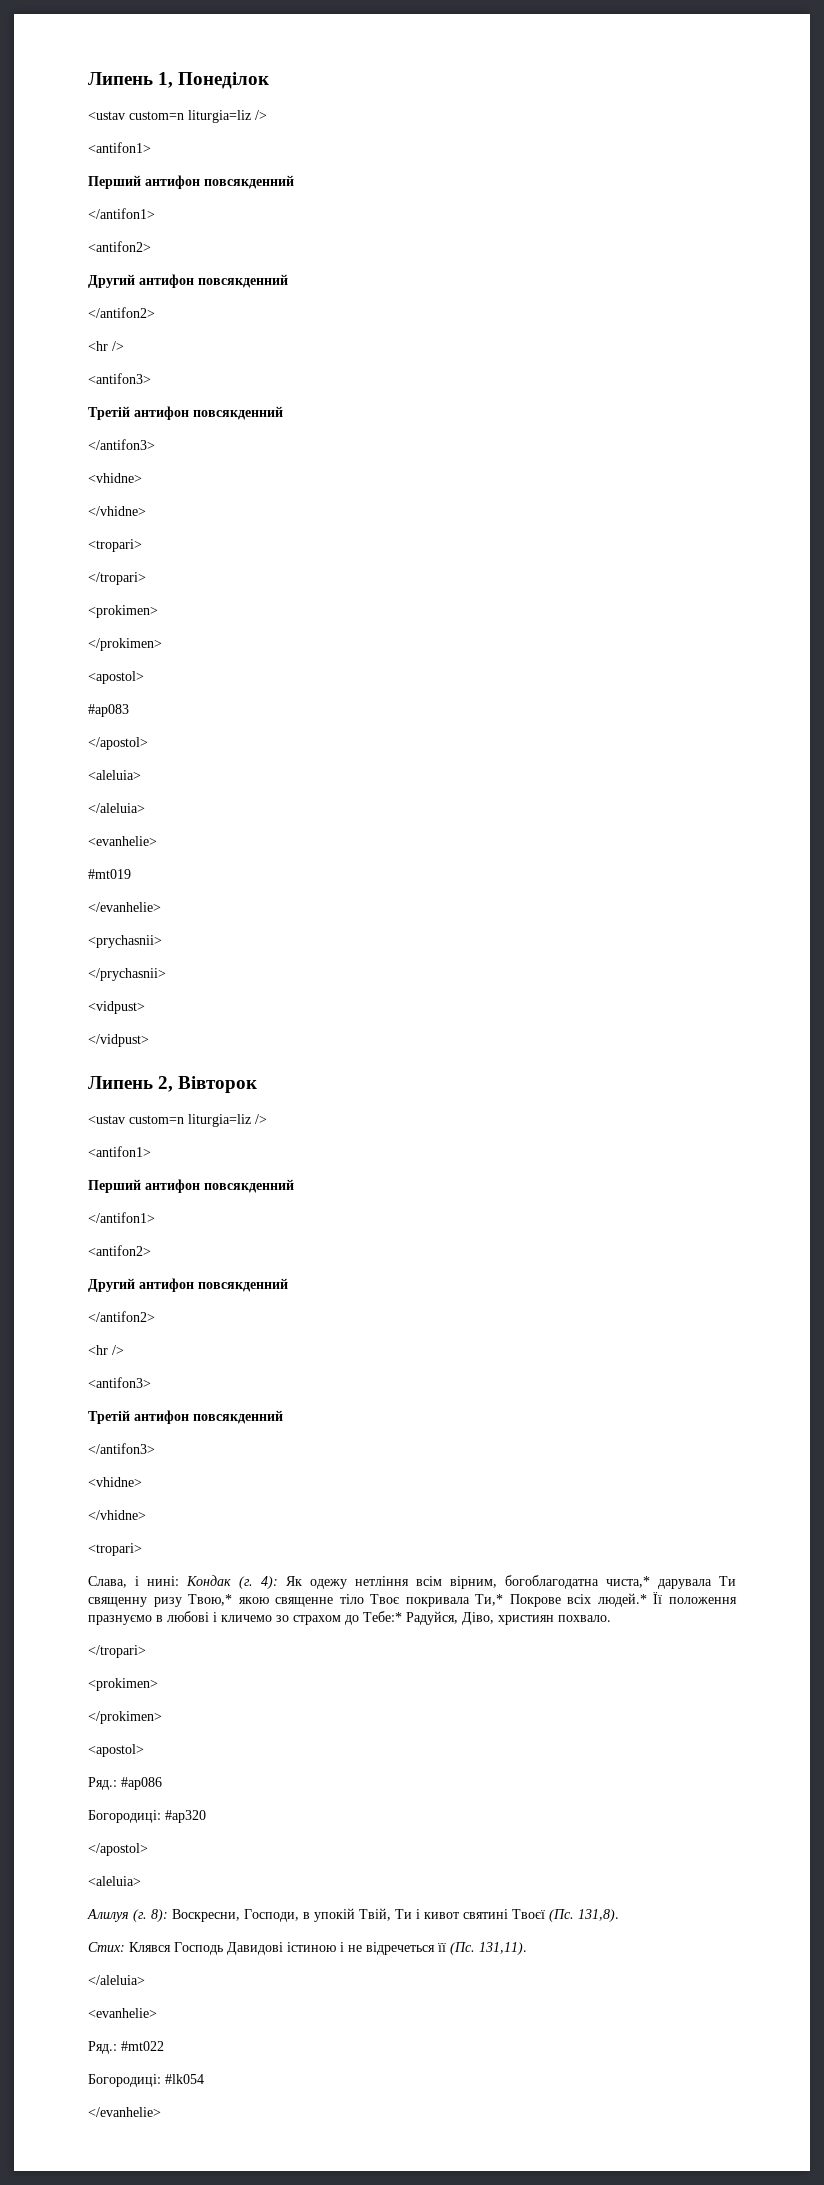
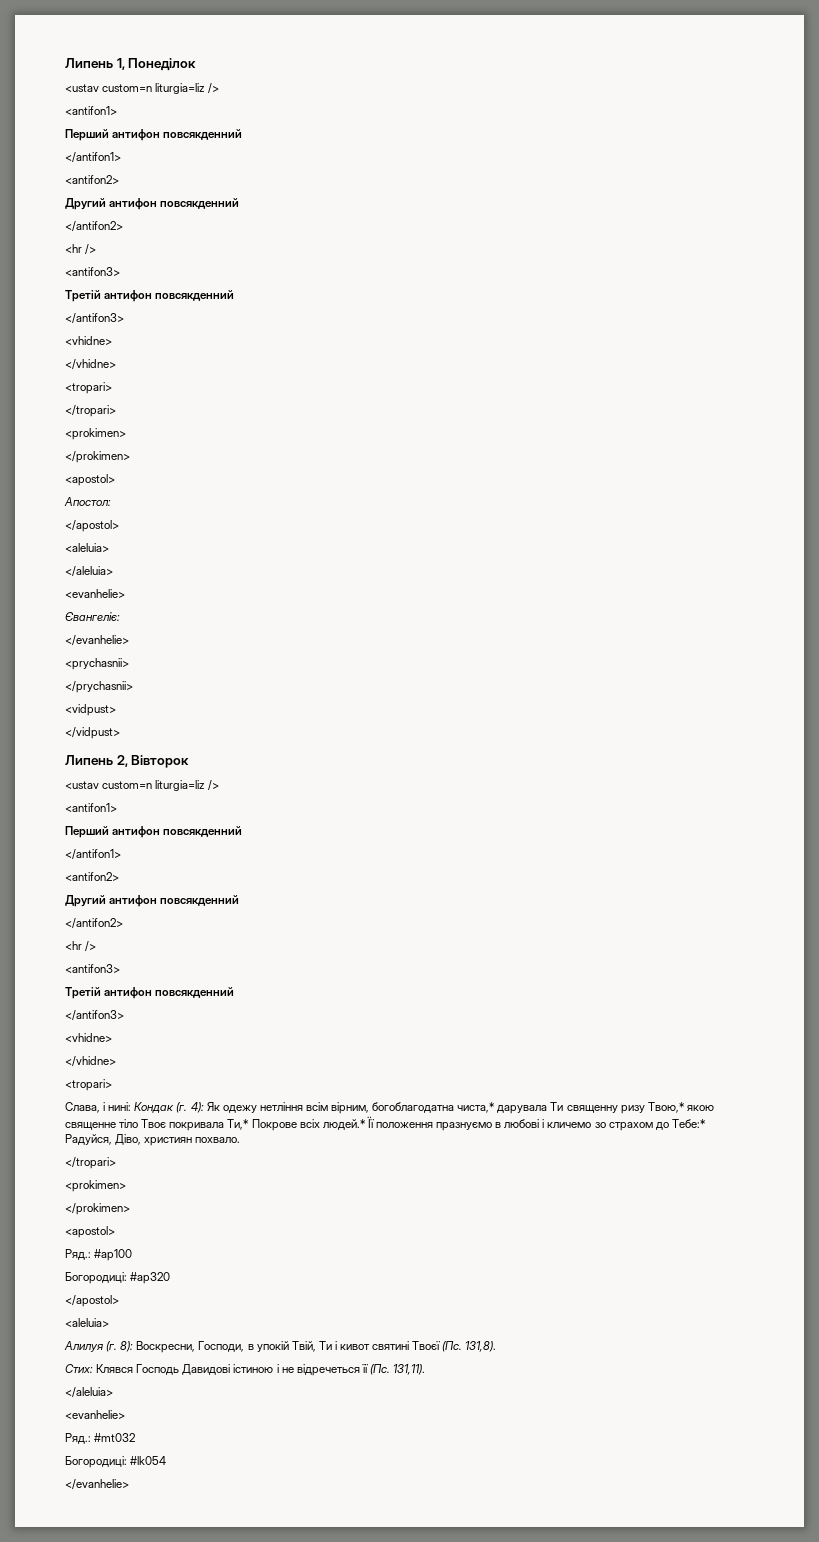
[88,704,129,717] #ap083 -> [64,497,111,506] Апостол:
[88,869,131,879] #mt019 -> [65,612,120,621] Євангеліє:
[121,1777,162,1790] #ap086 -> [94,1249,133,1261] #ap100
[121,2041,164,2051] #mt022 -> [94,1433,136,1442] #mt032

